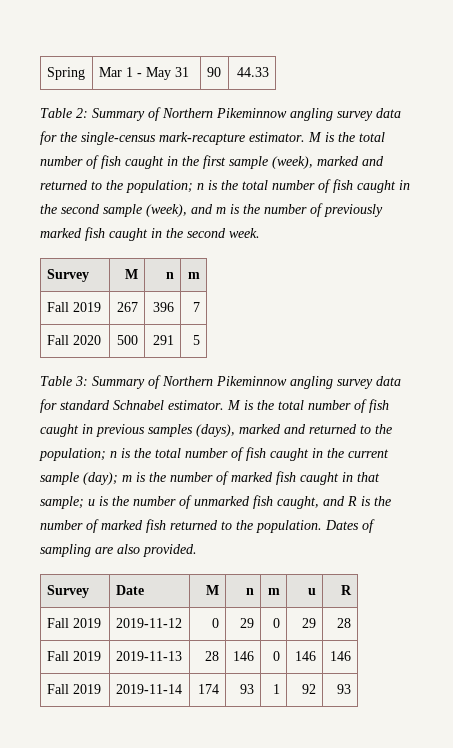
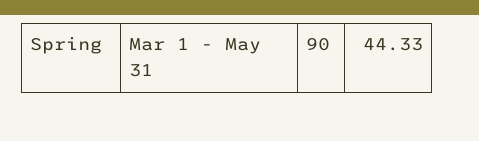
[40,107,401,121] [40,131,385,145] [40,155,384,169] [40,179,410,193] [40,203,383,217] [40,227,260,241] [46,269,89,282] [125,269,139,279] [166,272,175,279] [188,272,201,279] [46,302,101,312] [117,302,139,312] [153,302,175,312] [193,302,201,312] [46,335,101,345] [117,335,139,345] [153,335,175,345] [193,335,201,345] [40,375,401,389] [40,399,389,413] [40,424,392,437] [39,447,389,461] [40,471,380,485] [40,495,391,509] [40,519,375,533] [40,544,197,557] [46,585,89,598] [115,585,144,595] [206,585,220,595] [246,588,255,595] [268,588,281,595] [308,588,317,595] [341,585,353,595] [46,618,101,628] [115,618,182,628] [212,618,220,628] [240,618,255,628] [273,618,281,628] [302,618,317,628] [337,618,352,628] [46,651,101,661] [115,651,182,661] [205,651,220,661] [233,651,255,661] [273,651,281,661] [295,651,317,661] [330,651,352,661] [46,684,101,694] [115,684,182,694] [198,684,220,694] [240,684,255,694] [273,684,281,694] [302,684,317,694] [337,684,352,694] // Table 2: Summary of Northern Pikeminnow angling survey data for the single-census mark-recapture estimator. M is the total number of fish caught in the first sample (week), marked and returned to the population; n is the total number of fish caught in the second sample (week), and m is the number of previously marked fish caught in the second week. // Survey | M | n | m // Fall 2019 | 267 | 396 | 7 // Fall 2020 | 500 | 291 | 5 // Table 3: Summary of Northern Pikeminnow angling survey data for standard Schnabel estimator. M is the total number of fish caught in previous samples (days), marked and returned to the population; n is the total number of fish caught in the current sample (day); m is the number of marked fish caught in that sample; u is the number of unmarked fish caught, and R is the number of marked fish returned to the population. Dates of sampling are also provided. // Survey | Date | M | n | m | u | R // Fall 2019 | 2019-11-12 | 0 | 29 | 0 | 29 | 28 // Fall 2019 | 2019-11-13 | 28 | 146 | 0 | 146 | 146 // Fall 2019 | 2019-11-14 | 174 | 93 | 1 | 92 | 93 -> (423, 44) none

